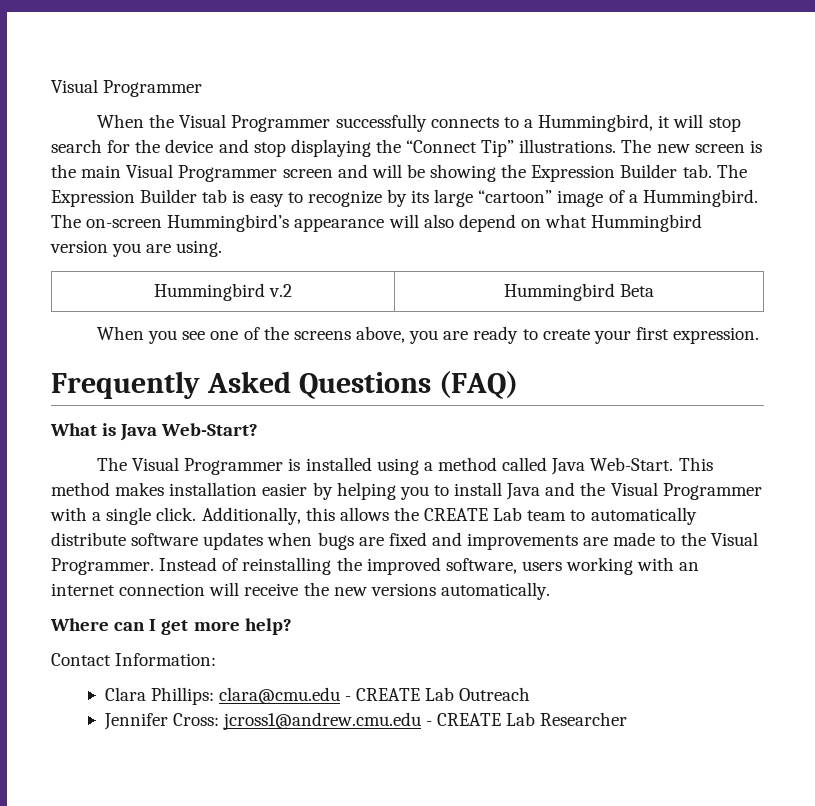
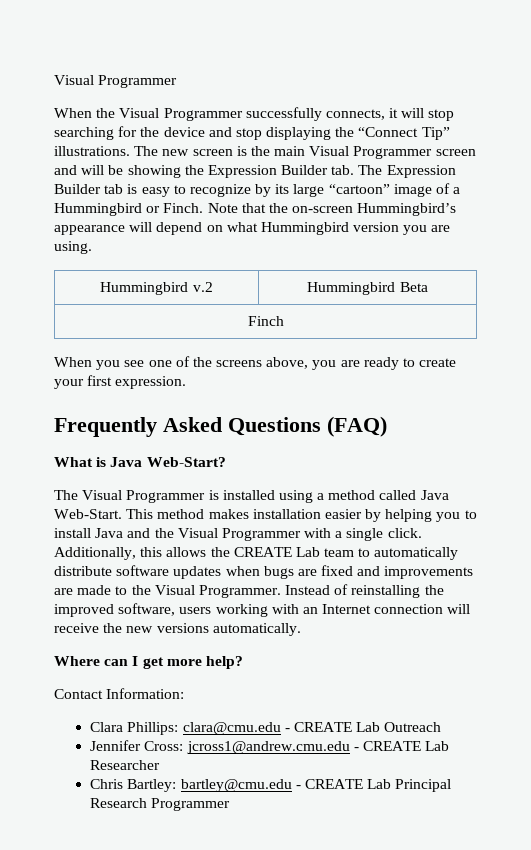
[430,114,654,132] connects to a Hummingbird, -> [325,109,385,120] connects,
[51,139,102,153] search -> [54,127,114,140] searching
[642,189,758,207] [51,214,81,228] Hummingbird. The -> [54,203,288,216] Hummingbird or Finch. Note that the
[423,214,454,228] also -> (153, 227) none
(655, 290) none -> [247,316,284,326] // Finch
[51,583,115,596] internet -> [322,604,372,614] Internet
(628, 719) none -> [90,779,452,792] [90,798,231,811] // Chris Bartley: bartley@cmu.edu - CREATE Lab Principal Research Programmer

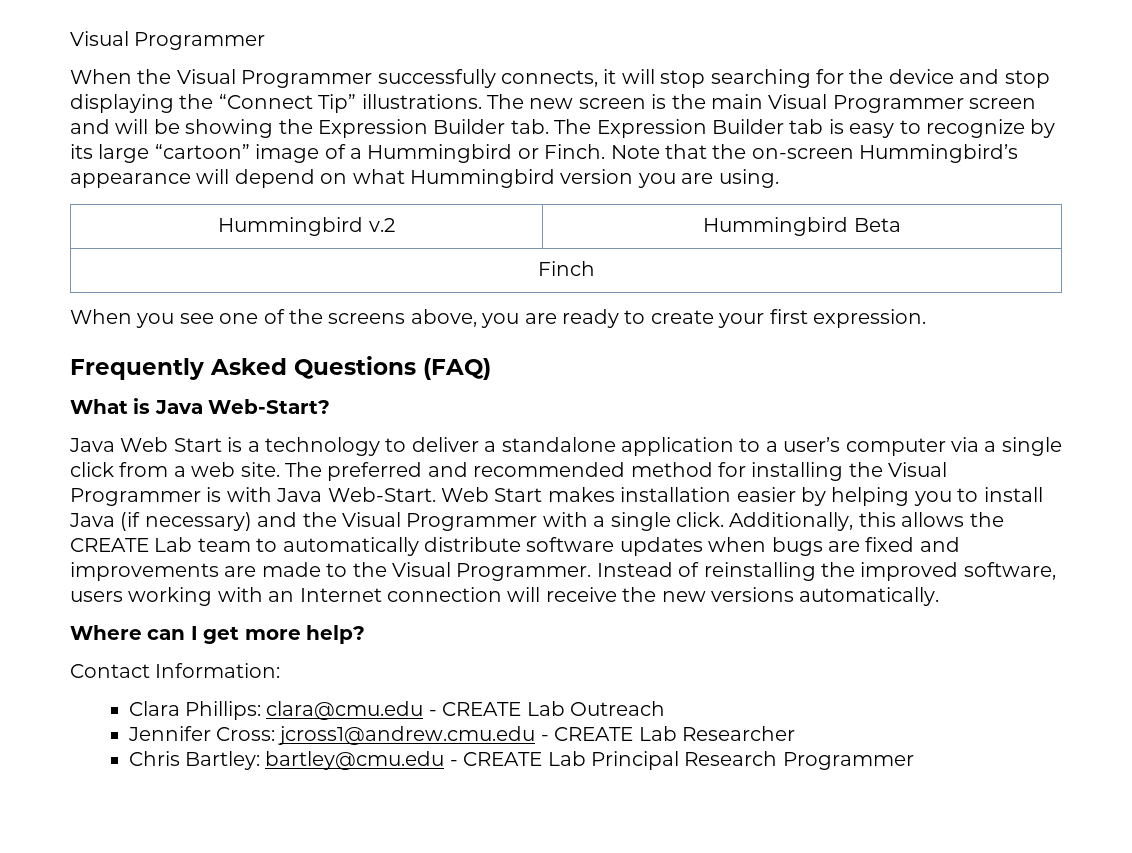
[54,490,449,503] [54,509,205,519] The Visual Programmer is installed using a method called Java Web-Start. This method -> [69,437,1062,456] [70,462,948,481] [70,487,543,506] Java Web Start is a technology to deliver a standalone application to a user’s computer via a single click from a web site. The preferred and recommended method for installing the Visual Programmer is with Java Web-Start. Web Start
(124, 533) none -> [120,512,252,531] (if necessary)

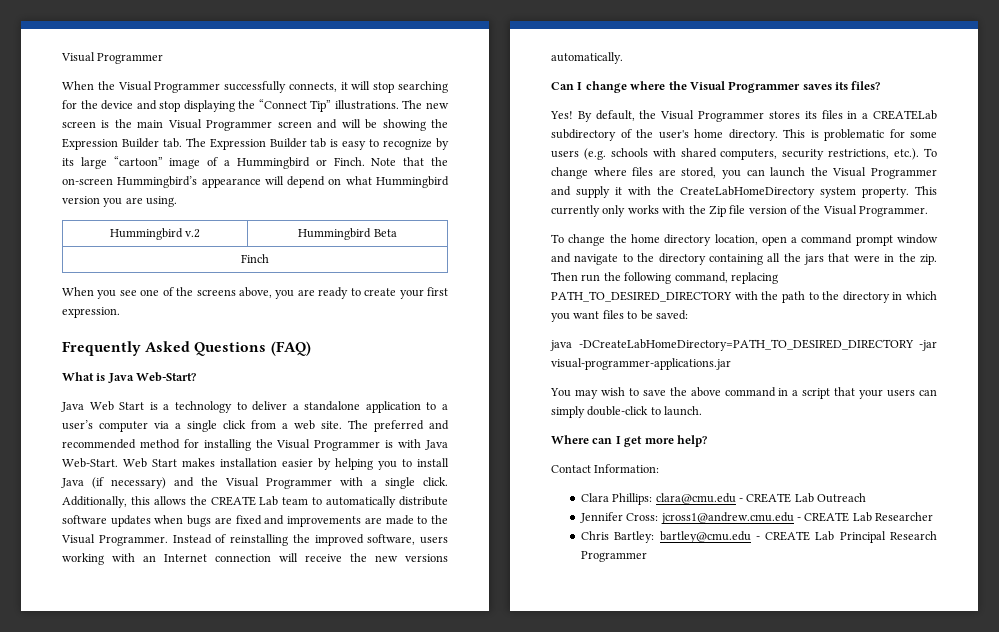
(940, 596) none -> [551,81,881,93] [550,110,937,122] [551,129,937,141] [551,148,937,160] [551,167,937,179] [551,186,937,198] [551,205,929,217] [551,234,938,246] [551,253,937,265] [551,272,778,284] [551,291,937,303] [551,310,688,322] [550,339,937,351] [551,358,731,370] [550,387,937,399] [551,406,703,418] // Can I change where the Visual Programmer saves its files? // Yes! By default, the Visual Programmer stores its files in a CREATELab subdirectory of the user's home directory. This is problematic for some users (e.g. schools with shared computers, security restrictions, etc.). To change where files are stored, you can launch the Visual Programmer and supply it with the CreateLabHomeDirectory system property. This currently only works with the Zip file version of the Visual Programmer. // To change the home directory location, open a command prompt window and navigate to the directory containing all the jars that were in the zip. Then run the following command, replacing PATH_TO_DESIRED_DIRECTORY with the path to the directory in which you want files to be saved: // java -DCreateLabHomeDirectory=PATH_TO_DESIRED_DIRECTORY -jar visual-programmer-applications.jar // You may wish to save the above command in a script that your users can simply double-click to launch.

